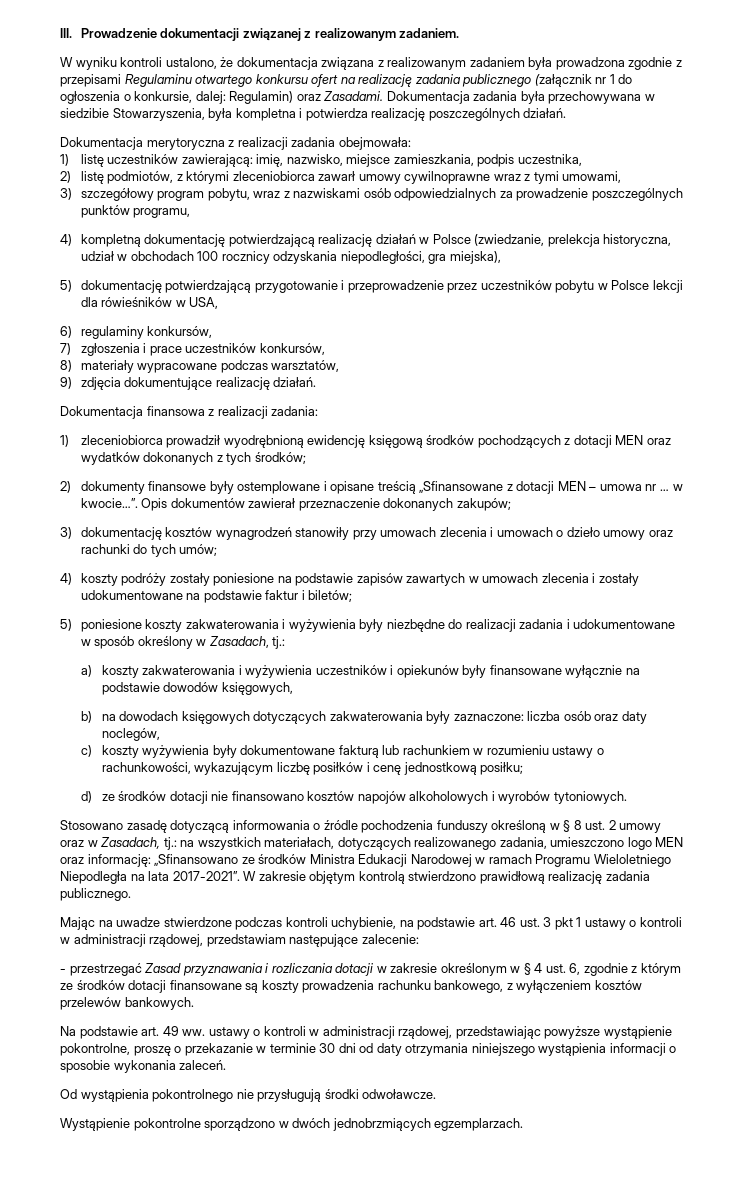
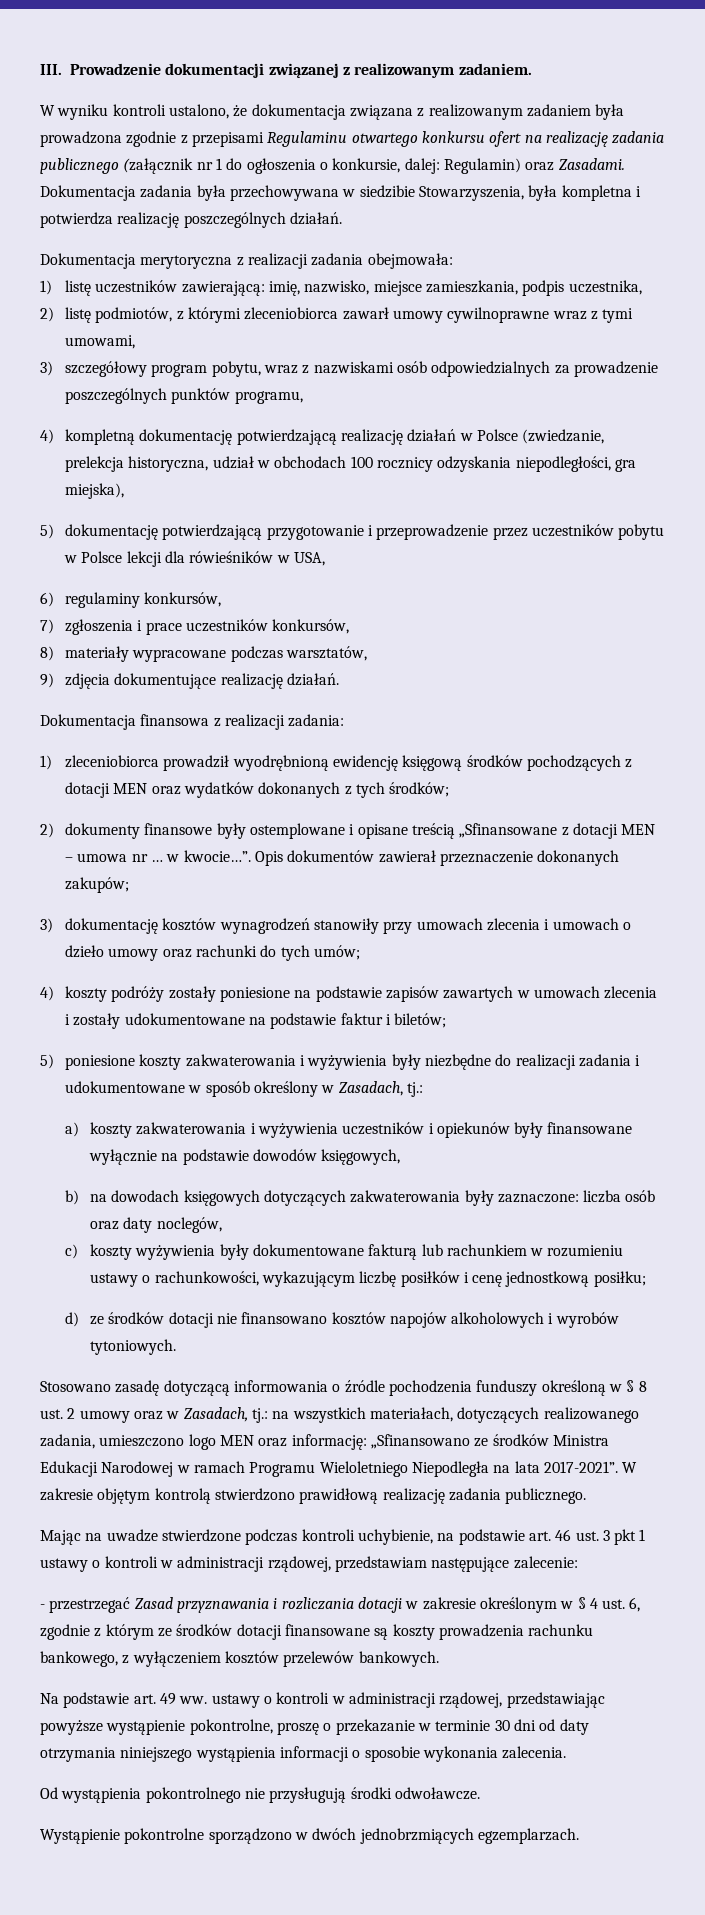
[179,1060,227,1070] zaleceń. -> [502,1746,567,1759] zalecenia.

